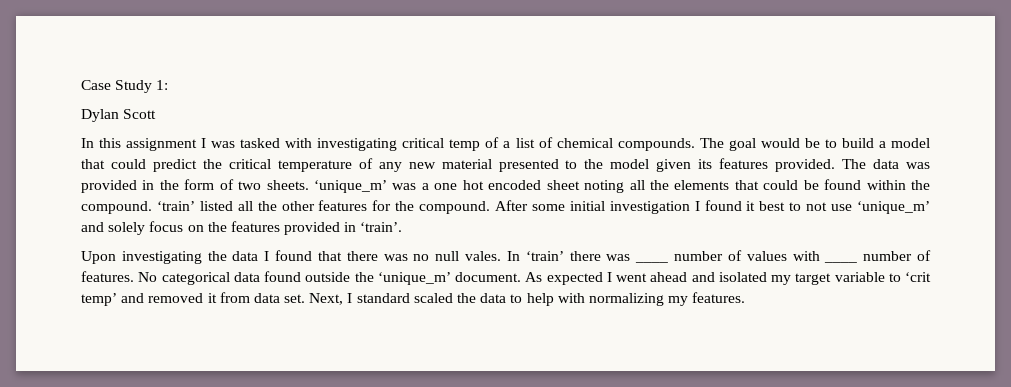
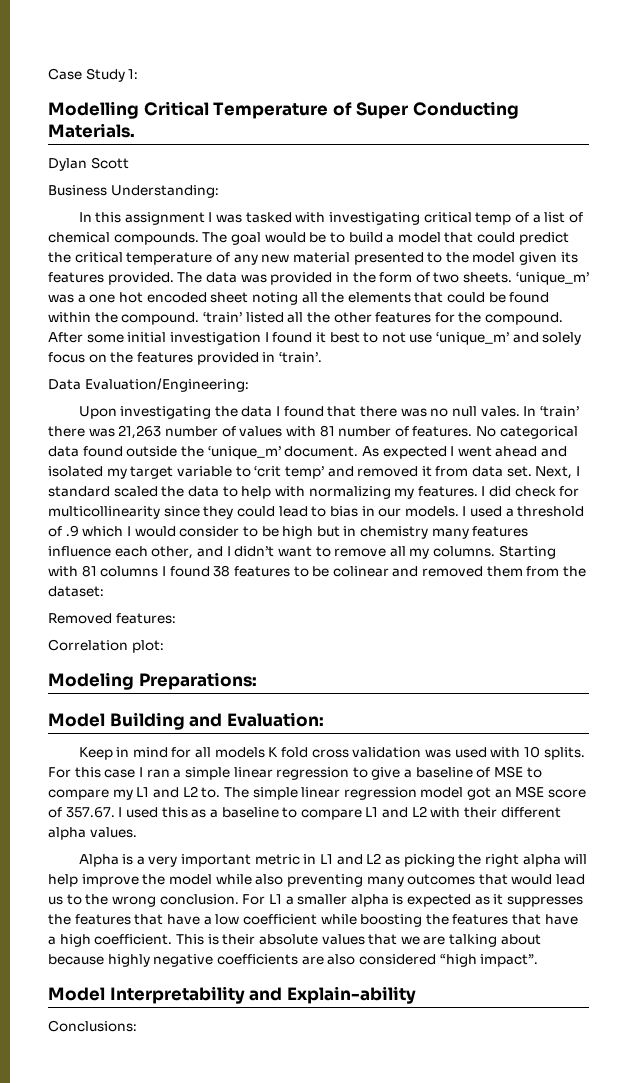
(169, 85) none -> [48,101,519,119] [48,123,135,138] // Modelling Critical Temperature of Super Conducting Materials.
(157, 114) none -> [48,185,219,198] // Business Understanding:
(403, 227) none -> [48,378,249,392] // Data Evaluation/Engineering:
[635,261,669,263] ____ -> [118,425,162,439] 21,263
[824,261,858,263] ____ -> [319,425,335,437] 81
(746, 297) none -> [481,486,580,497] [48,506,585,519] [48,525,529,539] [48,545,556,559] [48,565,587,577] [48,586,104,597] [48,613,176,624] [48,639,164,653] [48,672,257,690] [48,712,324,730] [78,746,585,760] [48,766,542,780] [48,786,587,800] [48,806,561,820] [48,827,137,840] [78,853,588,867] [48,874,586,887] [48,894,584,907] [48,914,578,927] [48,934,541,947] [48,954,539,967] [48,986,416,1004] [48,1020,137,1032] I did check for multicollinearity since they could lead to bias in our models. I used a threshold of .9 which I would consider to be high but in chemistry many features influence each other, and I didn’t want to remove all my columns. Starting with 81 columns I found 38 features to be colinear and removed them from the dataset: // Removed features: // Correlation plot: // Modeling Preparations: // Model Building and Evaluation: // Keep in mind for all models K fold cross validation was used with 10 splits. For this case I ran a simple linear regression to give a baseline of MSE to compare my L1 and L2 to. The simple linear regression model got an MSE score of 357.67. I used this as a baseline to compare L1 and L2 with their different alpha values. // Alpha is a very important metric in L1 and L2 as picking the right alpha will help improve the model while also preventing many outcomes that would lead us to the wrong conclusion. For L1 a smaller alpha is expected as it suppresses the features that have a low coefficient while boosting the features that have a high coefficient. This is their absolute values that we are talking about because highly negative coefficients are also considered “high impact”. // Model Interpretability and Explain-ability // Conclusions:

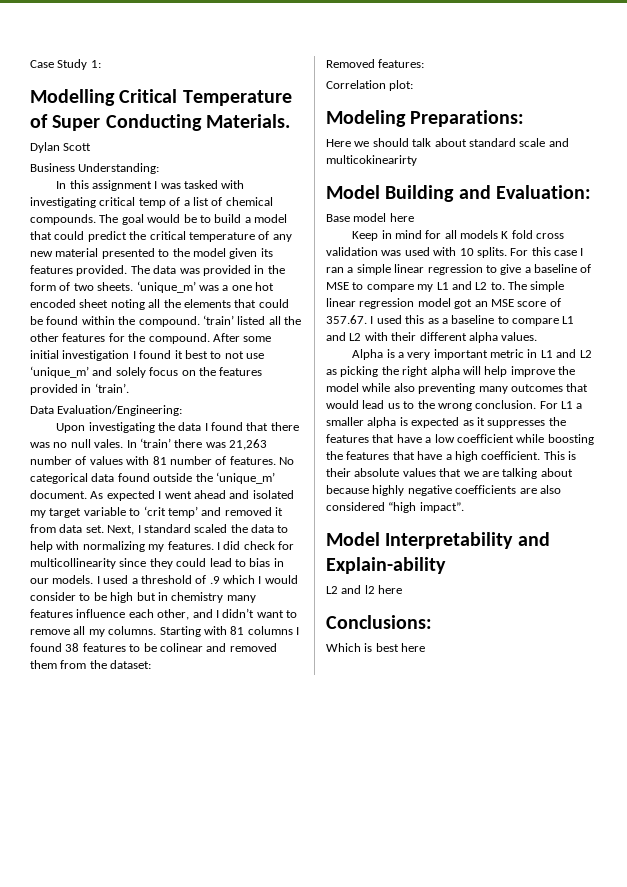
(257, 681) none -> [326,138,569,147] [326,155,417,166] // Here we should talk about standard scale and multicokinearirty
(324, 719) none -> [326,213,414,222] // Base model here
[48,1020,137,1032] Conclusions: -> [326,585,403,594] [326,615,432,629] [326,643,426,652] L2 and l2 here // Conclusions: // Which is best here

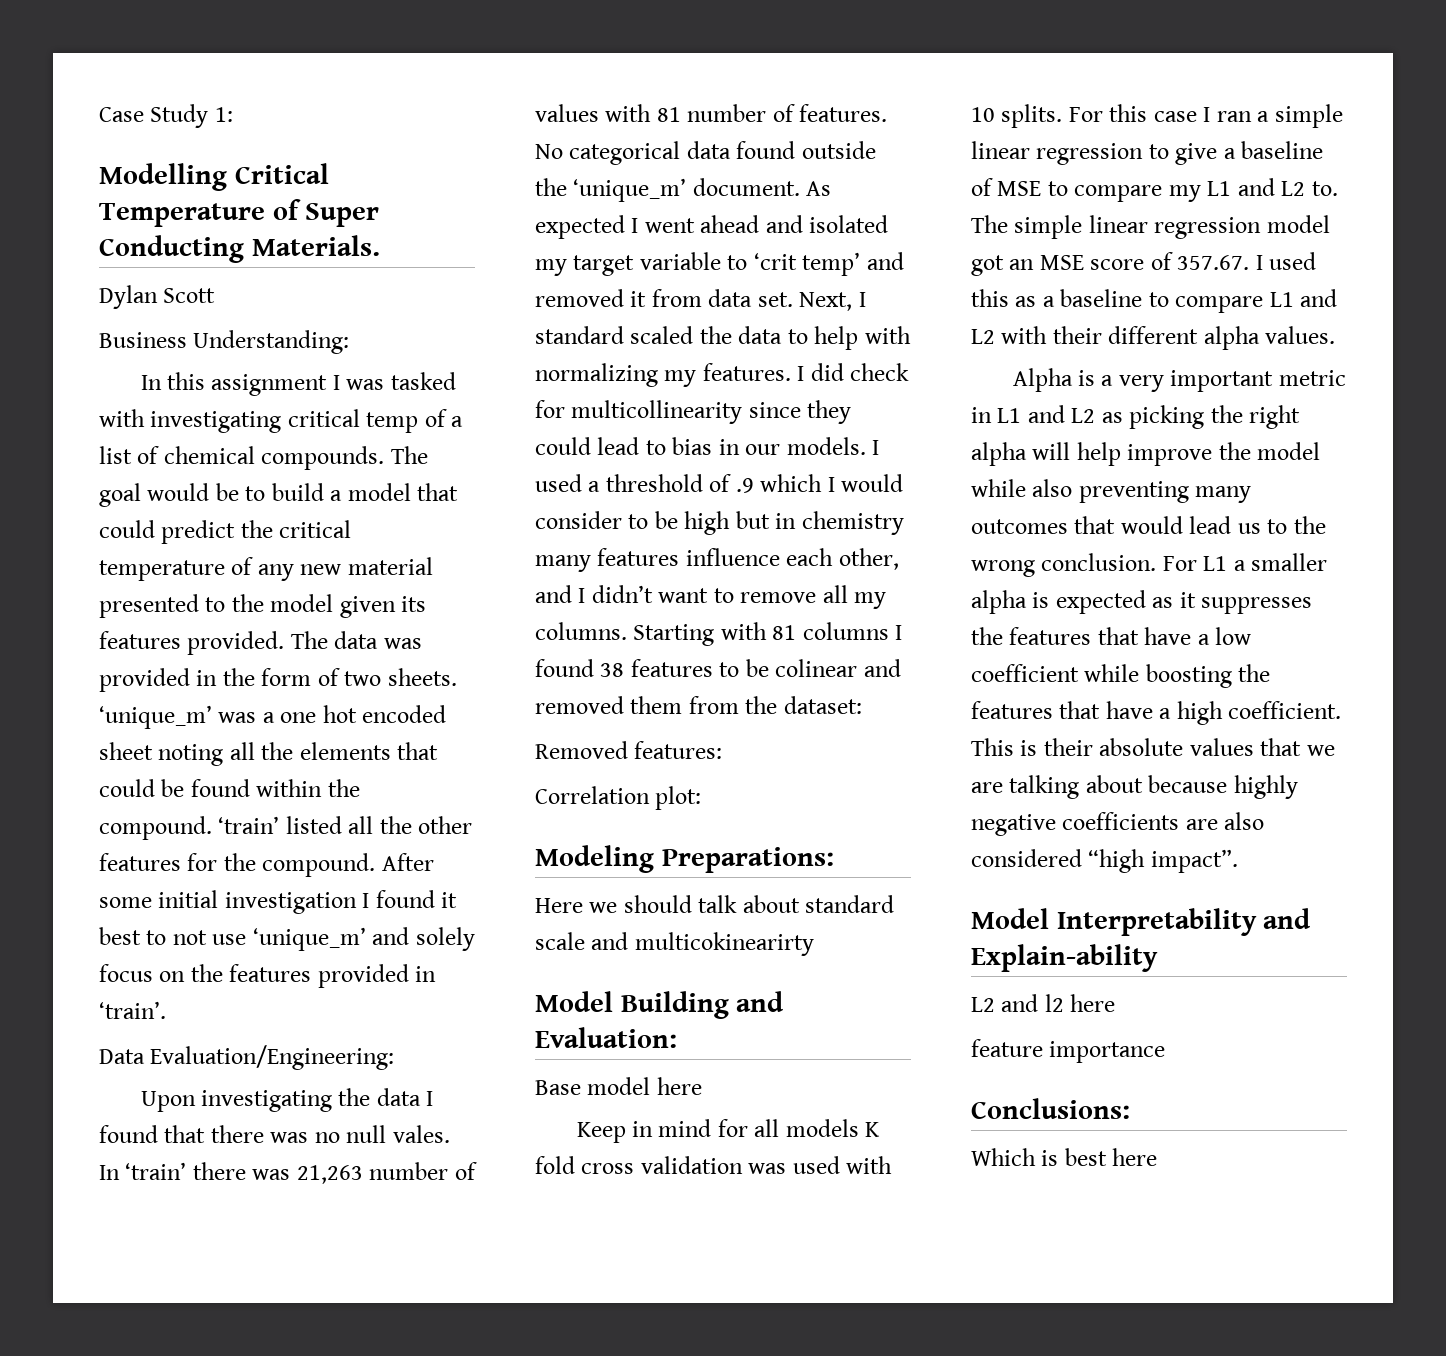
(403, 589) none -> [971,1039,1166,1063] // feature importance

